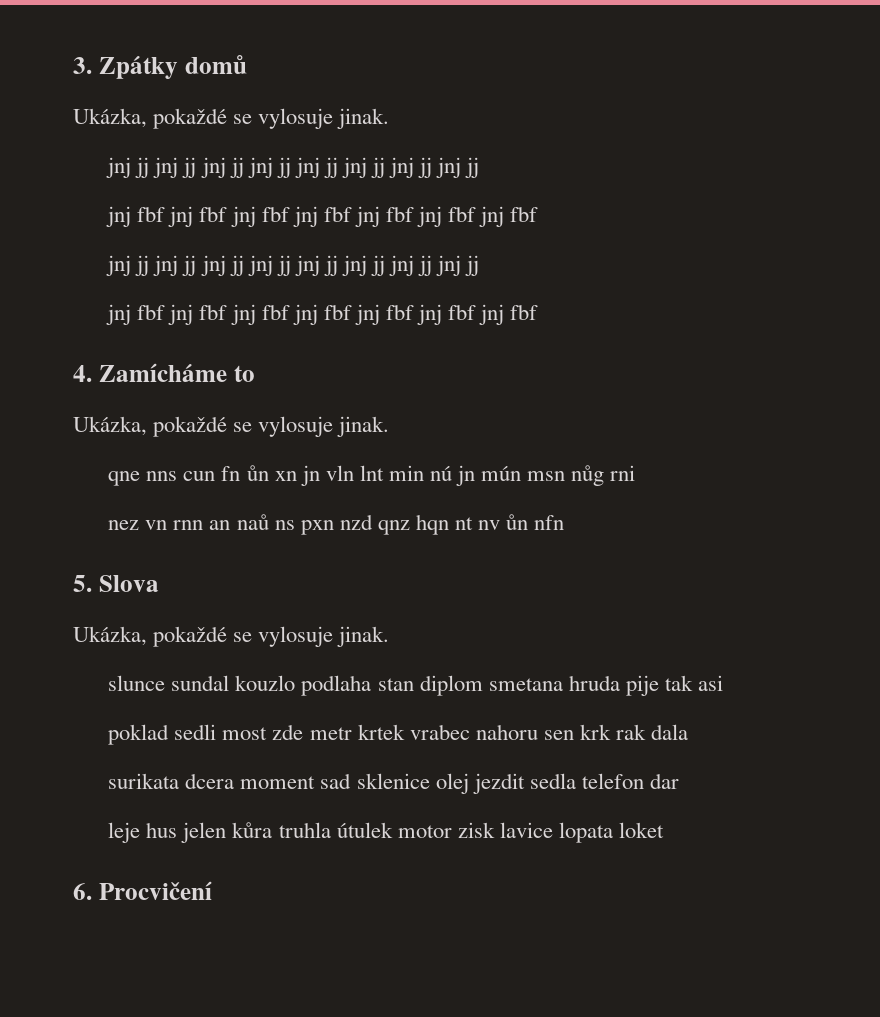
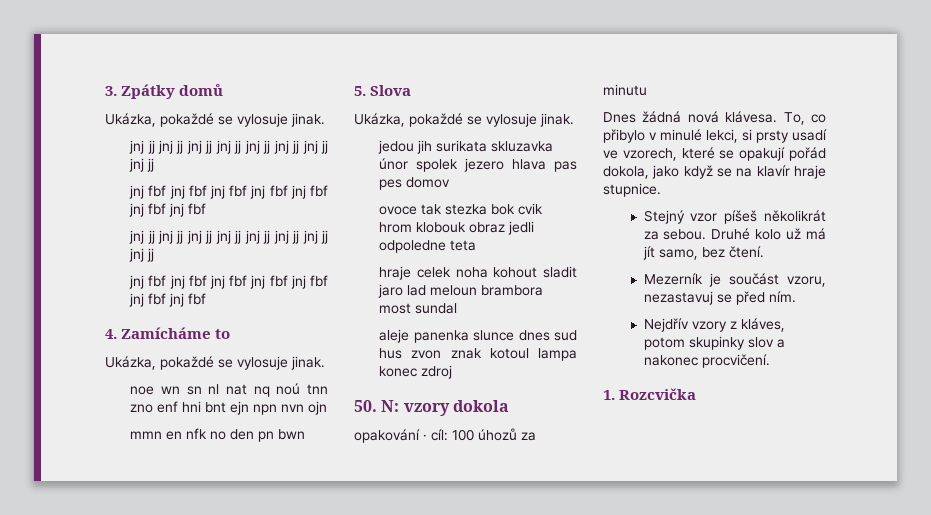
[108,465,636,486] [108,514,565,535] qne nns cun fn ůn xn jn vln lnt min nú jn mún msn nůg rni // nez vn rnn an naů ns pxn nzd qnz hqn nt nv ůn nfn -> [130,383,328,397] [130,401,328,415] [130,428,306,442] noe wn sn nl nat nq noú tnn zno enf hni bnt ejn npn nvn ojn // mmn en nfk no den pn bwn
[108,675,723,696] [108,724,689,745] [108,773,679,794] [108,822,664,843] [73,881,212,900] slunce sundal kouzlo podlaha stan diplom smetana hruda pije tak asi // poklad sedli most zde metr krtek vrabec nahoru sen krk rak dala // surikata dcera moment sad sklenice olej jezdit sedla telefon dar // leje hus jelen kůra truhla útulek motor zisk lavice lopata loket // 6. Procvičení -> [378,140,554,154] [379,158,577,172] [379,177,451,190] [379,203,544,215] [379,221,535,235] [379,240,477,253] [379,266,577,280] [378,284,544,298] [379,303,458,314] [379,329,577,343] [379,348,577,361] [379,365,453,379] [354,400,509,416] [354,428,536,443] [603,84,647,96] [603,111,826,125] [603,129,827,143] [603,147,826,161] [603,165,826,179] [603,183,661,197] [643,210,826,224] [643,228,826,240] [642,246,764,260] [643,273,826,287] [643,291,796,305] [643,318,785,332] [643,336,785,350] [643,354,770,368] [603,388,697,400] jedou jih surikata skluzavka únor spolek jezero hlava pas pes domov // ovoce tak stezka bok cvik hrom klobouk obraz jedli odpoledne teta // hraje celek noha kohout sladit jaro lad meloun brambora most sundal // aleje panenka slunce dnes sud hus zvon znak kotoul lampa konec zdroj // 50. N: vzory dokola // opakování · cíl: 100 úhozů za minutu // Dnes žádná nová klávesa. To, co přibylo v minulé lekci, si prsty usadí ve vzorech, které se opakují pořád dokola, jako když se na klavír hraje stupnice. // Stejný vzor píšeš několikrát za sebou. Druhé kolo už má jít samo, bez čtení. // Mezerník je součást vzoru, nezastavuj se před ním. // Nejdřív vzory z kláves, potom skupinky slov a nakonec procvičení. // 1. Rozcvička

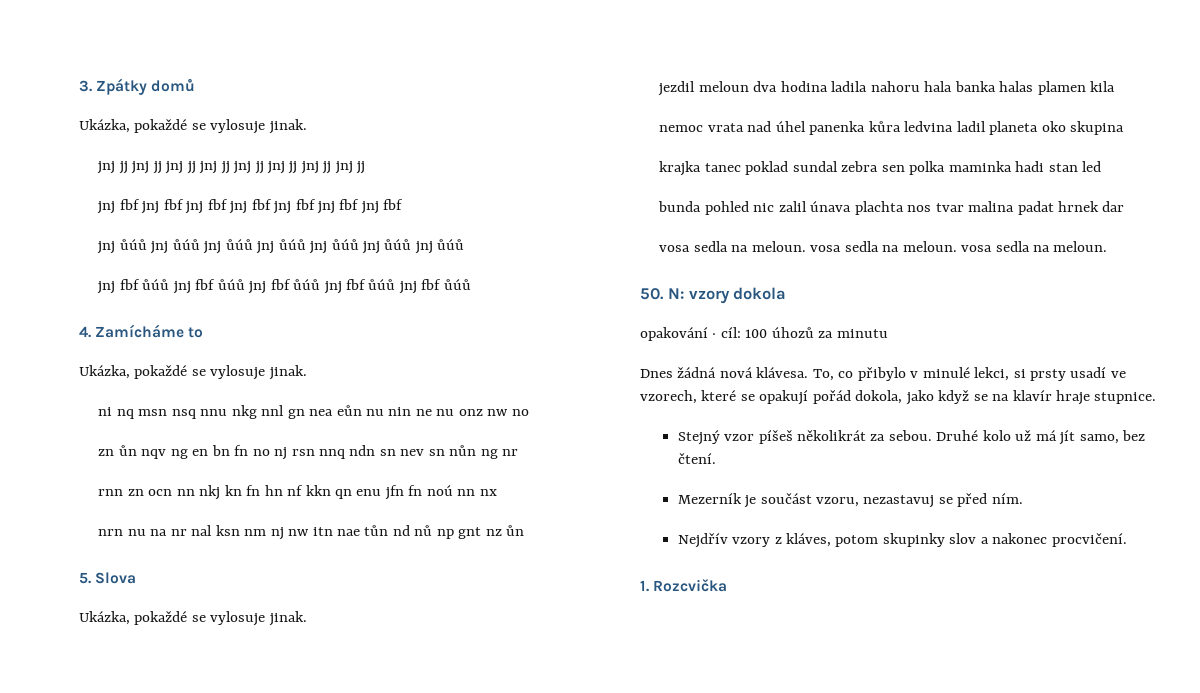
[147,230,328,244] [129,248,155,262] [129,275,328,289] [129,293,207,307] jj jnj jj jnj jj jnj jj jnj jj jnj jj jnj jj jnj jj // jnj fbf jnj fbf jnj fbf jnj fbf jnj fbf jnj fbf jnj fbf -> [119,239,465,254] [97,279,471,294] ůúů jnj ůúů jnj ůúů jnj ůúů jnj ůúů jnj ůúů jnj ůúů // jnj fbf ůúů jnj fbf ůúů jnj fbf ůúů jnj fbf ůúů jnj fbf ůúů
[130,383,328,397] [130,401,328,415] [130,428,306,442] noe wn sn nl nat nq noú tnn zno enf hni bnt ejn npn nvn ojn // mmn en nfk no den pn bwn -> [98,405,529,419] [98,445,519,460] [98,485,497,500] [98,525,525,540] ni nq msn nsq nnu nkg nnl gn nea eůn nu nin ne nu onz nw no // zn ůn nqv ng en bn fn no nj rsn nnq ndn sn nev sn nůn ng nr // rnn zn ocn nn nkj kn fn hn nf kkn qn enu jfn fn noú nn nx // nrn nu na nr nal ksn nm nj nw itn nae tůn nd nů np gnt nz ůn
[378,140,554,154] [379,158,577,172] [379,177,451,190] [379,203,544,215] [379,221,535,235] [379,240,477,253] [379,266,577,280] [378,284,544,298] [379,303,458,314] [379,329,577,343] [379,348,577,361] [379,365,453,379] jedou jih surikata skluzavka únor spolek jezero hlava pas pes domov // ovoce tak stezka bok cvik hrom klobouk obraz jedli odpoledne teta // hraje celek noha kohout sladit jaro lad meloun brambora most sundal // aleje panenka slunce dnes sud hus zvon znak kotoul lampa konec zdroj -> [658,81,1115,96] [659,121,1124,135] [659,161,1101,176] [658,201,1125,215] [659,241,1108,252] jezdil meloun dva hodina ladila nahoru hala banka halas plamen kila // nemoc vrata nad úhel panenka kůra ledvina ladil planeta oko skupina // krajka tanec poklad sundal zebra sen polka maminka hadi stan led // bunda pohled nic zalil únava plachta nos tvar malina padat hrnek dar // vosa sedla na meloun. vosa sedla na meloun. vosa sedla na meloun.

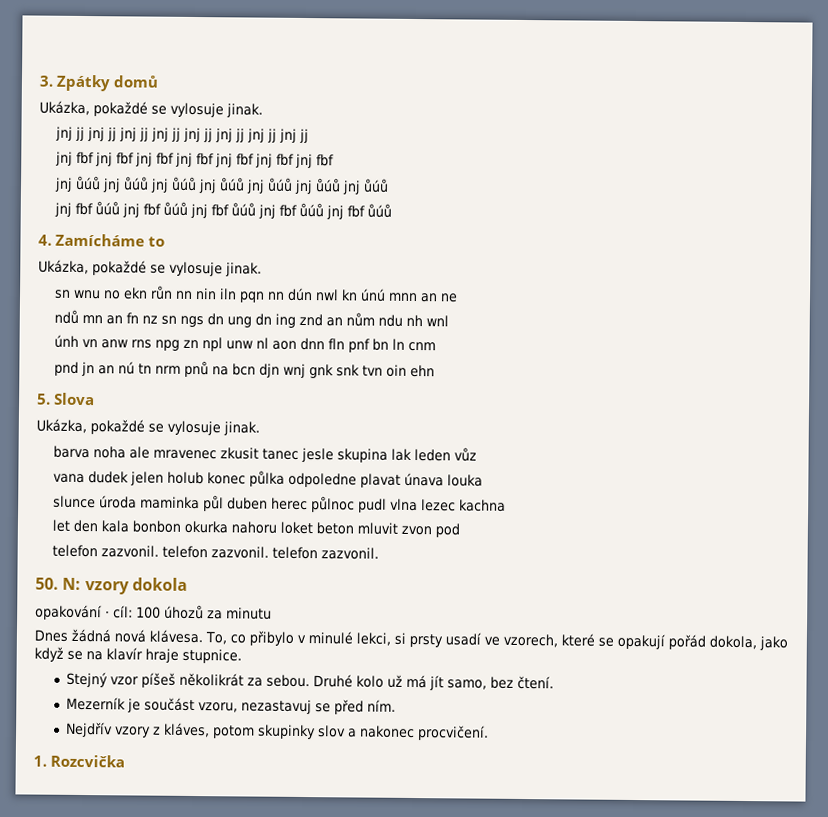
[98,405,529,419] [98,445,519,460] [98,485,497,500] [98,525,525,540] ni nq msn nsq nnu nkg nnl gn nea eůn nu nin ne nu onz nw no // zn ůn nqv ng en bn fn no nj rsn nnq ndn sn nev sn nůn ng nr // rnn zn ocn nn nkj kn fn hn nf kkn qn enu jfn fn noú nn nx // nrn nu na nr nal ksn nm nj nw itn nae tůn nd nů np gnt nz ůn -> [54,285,459,303] [54,309,450,328] [54,334,437,353] [54,360,436,379] sn wnu no ekn růn nn nin iln pqn nn dún nwl kn únú mnn an ne // ndů mn an fn nz sn ngs dn ung dn ing znd an nům ndu nh wnl // únh vn anw rns npg zn npl unw nl aon dnn fln pnf bn ln cnm // pnd jn an nú tn nrm pnů na bcn djn wnj gnk snk tvn oin ehn
[658,81,1115,96] [659,121,1124,135] [659,161,1101,176] [658,201,1125,215] [659,241,1108,252] jezdil meloun dva hodina ladila nahoru hala banka halas plamen kila // nemoc vrata nad úhel panenka kůra ledvina ladil planeta oko skupina // krajka tanec poklad sundal zebra sen polka maminka hadi stan led // bunda pohled nic zalil únava plachta nos tvar malina padat hrnek dar // vosa sedla na meloun. vosa sedla na meloun. vosa sedla na meloun. -> [53,445,478,463] [53,470,484,488] [53,495,507,513] [52,519,461,538] [52,544,380,560] barva noha ale mravenec zkusit tanec jesle skupina lak leden vůz // vana dudek jelen holub konec půlka odpoledne plavat únava louka // slunce úroda maminka půl duben herec půlnoc pudl vlna lezec kachna // let den kala bonbon okurka nahoru loket beton mluvit zvon pod // telefon zazvonil. telefon zazvonil. telefon zazvonil.

